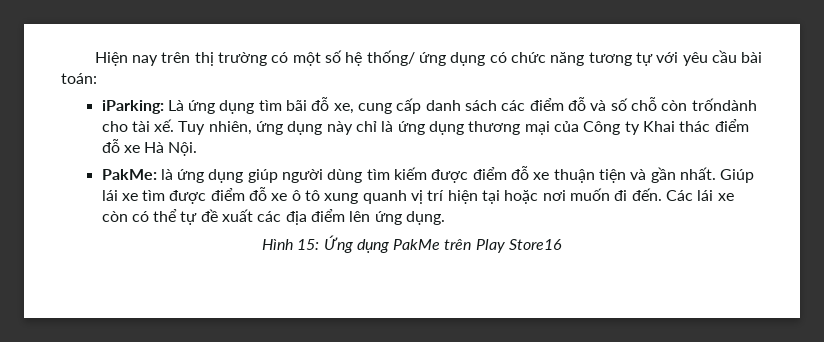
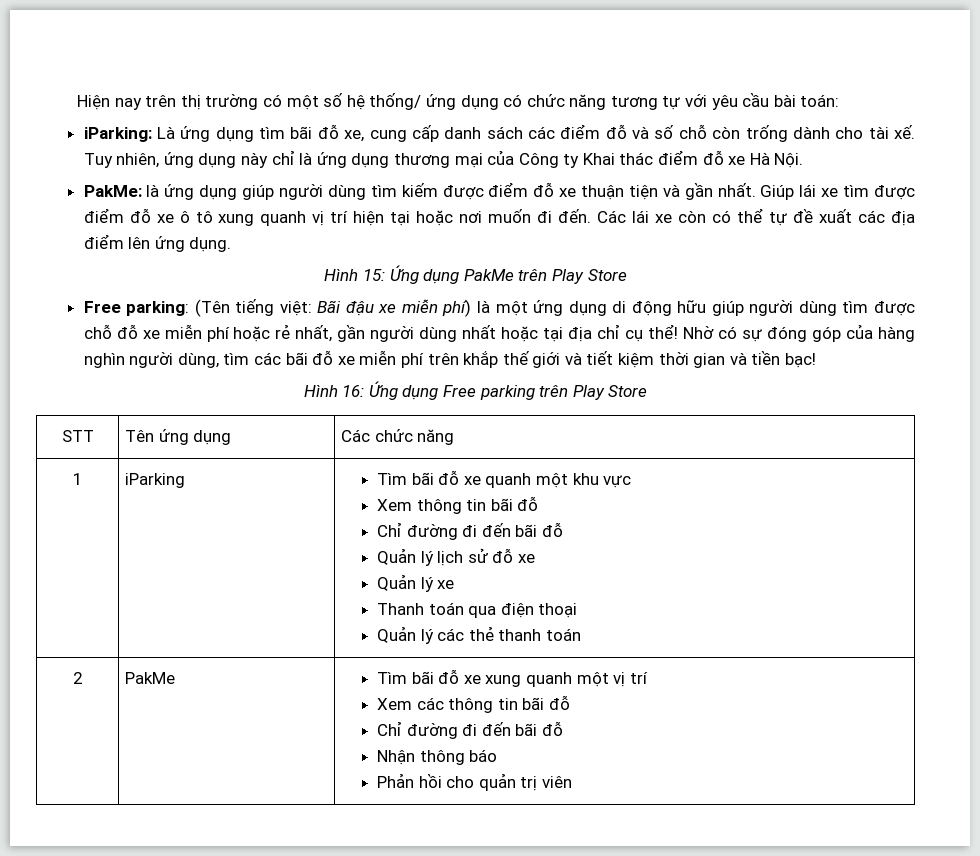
[691,98,757,111] trốndành -> [745,125,830,142] trống dành
[509,239,563,250] Store16 -> [587,269,627,281] [83,299,915,317] [83,324,915,342] [83,350,816,368] [303,381,648,400] [61,430,94,442] [125,429,232,445] [341,429,455,445] [72,473,83,485] [125,473,186,488] [377,470,632,488] [377,496,539,514] [377,522,564,540] [377,548,536,566] [377,574,455,592] [377,602,578,618] [377,626,582,644] [72,672,83,684] [125,672,176,684] [377,669,648,687] [377,695,571,713] [377,721,564,739] [377,749,498,765] [377,773,573,791] Store // Free parking: (Tên tiếng việt: Bãi đậu xe miễn phí) là một ứng dụng di động hữu giúp người dùng tìm được chỗ đỗ xe miễn phí hoặc rẻ nhất, gần người dùng nhất hoặc tại địa chỉ cụ thể! Nhờ có sự đóng góp của hàng nghìn người dùng, tìm các bãi đỗ xe miễn phí trên khắp thế giới và tiết kiệm thời gian và tiền bạc! // Hình 16: Ứng dụng Free parking trên Play Store // STT | Tên ứng dụng | Các chức năng // 1 | iParking | Tìm bãi đỗ xe quanh một khu vực // Xem thông tin bãi đỗ // Chỉ đường đi đến bãi đỗ // Quản lý lịch sử đỗ xe // Quản lý xe // Thanh toán qua điện thoại // Quản lý các thẻ thanh toán // 2 | PakMe | Tìm bãi đỗ xe xung quanh một vị trí // Xem các thông tin bãi đỗ // Chỉ đường đi đến bãi đỗ // Nhận thông báo // Phản hồi cho quản trị viên

